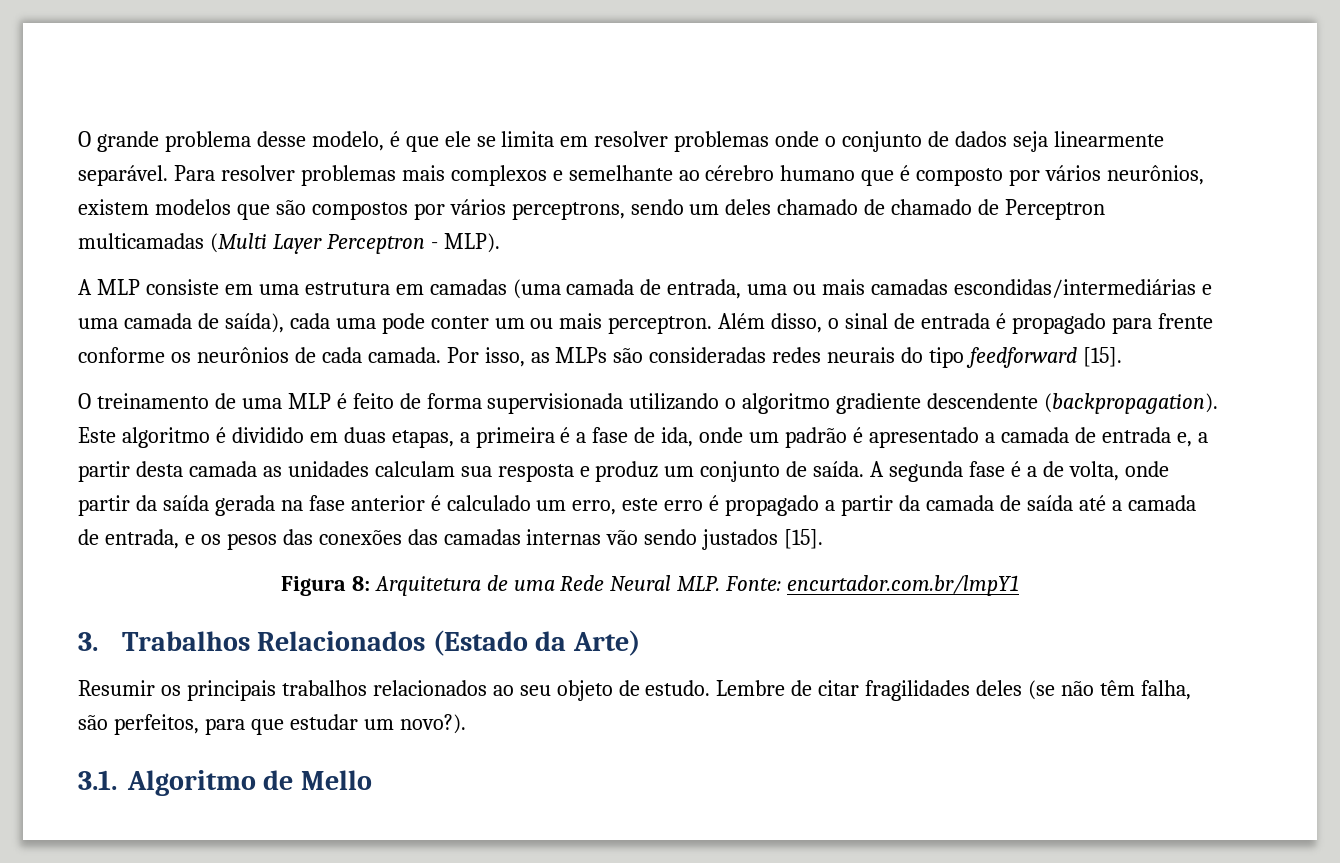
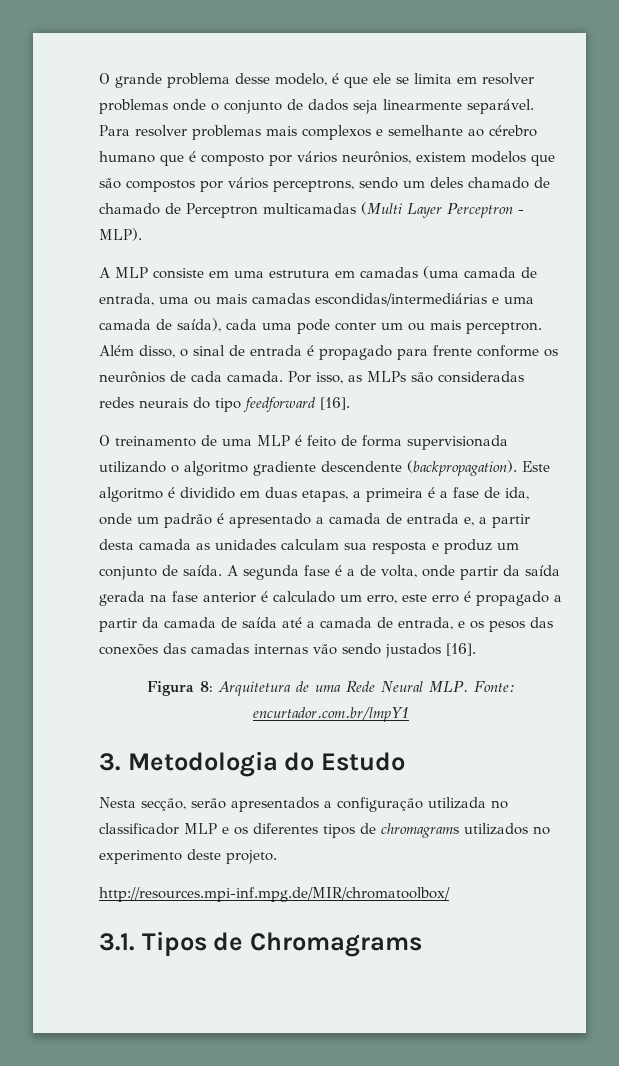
[1082,347,1122,367] [15]. -> [320,397,350,410] [16].
[784,529,824,549] [15]. -> [446,643,476,656] [16].
[121,630,640,656] [78,680,1191,701] [78,714,466,735] [78,770,372,796] Trabalhos Relacionados (Estado da Arte) // Resumir os principais trabalhos relacionados ao seu objeto de estudo. Lembre de citar fragilidades deles (se não têm falha, são perfeitos, para que estudar um novo?). // 3.1. Algoritmo de Mello -> [127,751,406,777] [99,797,508,812] [99,823,550,838] [99,849,277,864] [99,887,450,902] [99,931,423,957] Metodologia do Estudo // Nesta secção, serão apresentados a configuração utilizada no classificador MLP e os diferentes tipos de chromagrams utilizados no experimento deste projeto. // http://resources.mpi-inf.mpg.de/MIR/chromatoolbox/ // 3.1. Tipos de Chromagrams

